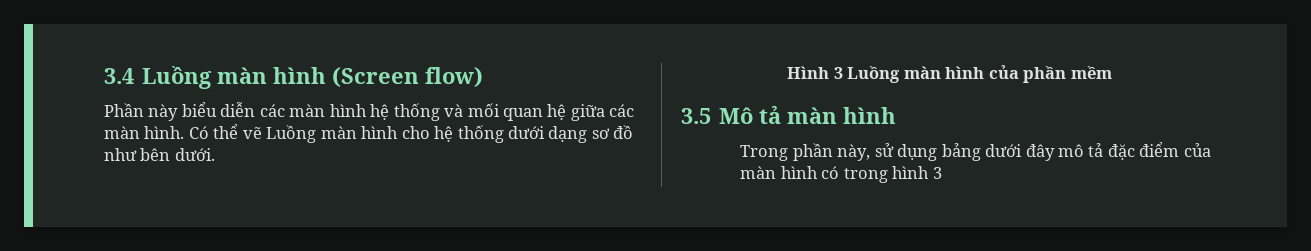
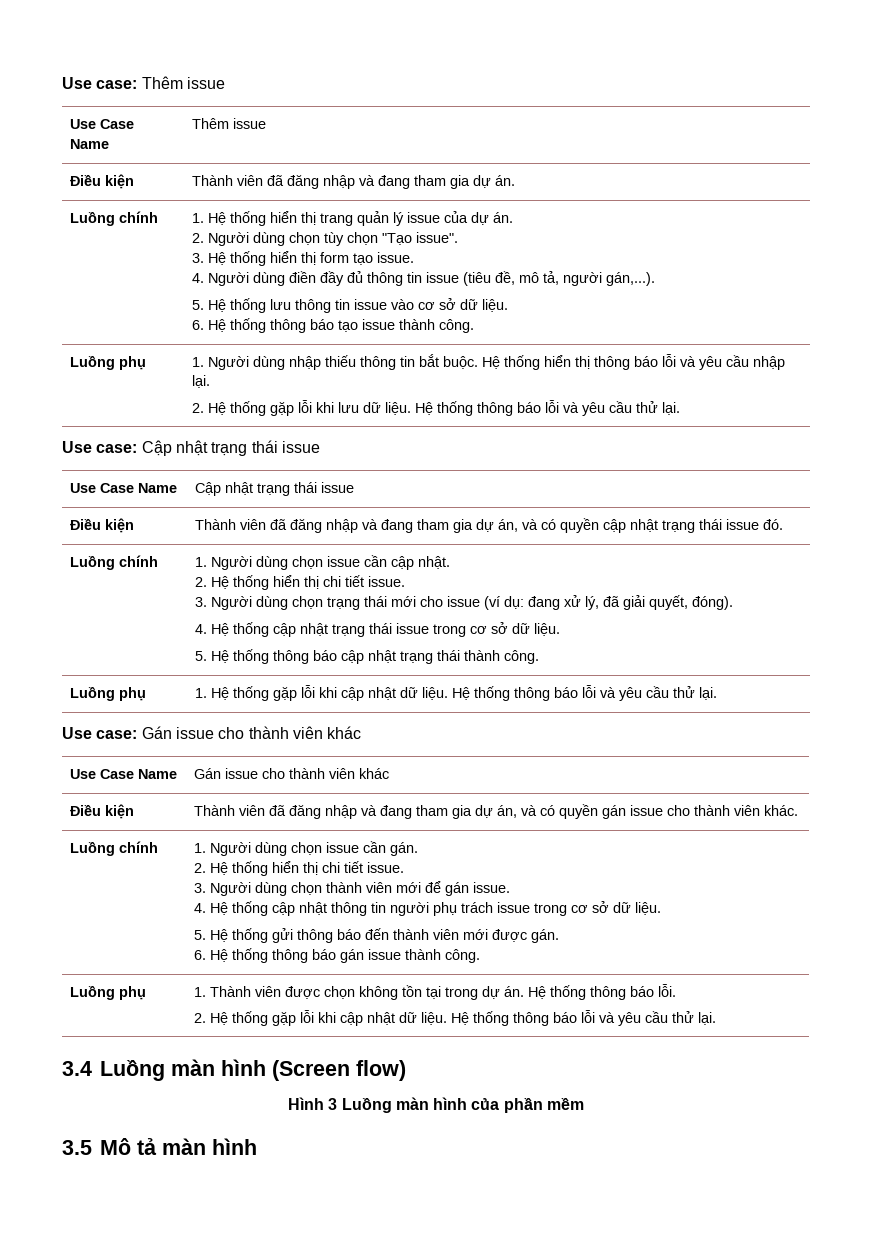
(104, 76) none -> [62,76,225,89] [70,119,135,129] [70,139,110,149] [192,118,267,129] [70,174,135,189] [192,174,516,189] [70,211,159,226] [192,211,514,226] [192,232,459,246] [192,251,415,266] [192,271,656,286] [192,298,509,313] [192,318,475,333] [70,356,147,370] [192,354,786,370] [192,375,211,388] [192,400,681,416] [62,440,320,456] [70,483,178,493] [195,482,355,496] [70,518,135,533] [195,518,784,533] [70,555,159,570] [195,555,451,570] [195,575,406,590] [195,595,734,610] [195,622,561,637] [195,649,540,664] [70,687,147,701] [195,685,718,701] [62,726,362,739] [70,769,178,779] [194,768,390,779] [70,804,135,819] [194,804,799,819] [70,841,159,856] [194,841,419,856] [194,861,405,876] [194,881,511,896] [194,901,662,916] [194,928,560,943] [194,948,481,963] [70,986,147,1000] [194,984,677,1000] [194,1010,717,1026] Use case: Thêm issue // Use Case Name | Thêm issue // Điều kiện | Thành viên đã đăng nhập và đang tham gia dự án. // Luồng chính | 1. Hệ thống hiển thị trang quản lý issue của dự án. // 2. Người dùng chọn tùy chọn "Tạo issue". // 3. Hệ thống hiển thị form tạo issue. // 4. Người dùng điền đầy đủ thông tin issue (tiêu đề, mô tả, người gán,...). // 5. Hệ thống lưu thông tin issue vào cơ sở dữ liệu. // 6. Hệ thống thông báo tạo issue thành công. // Luồng phụ | 1. Người dùng nhập thiếu thông tin bắt buộc. Hệ thống hiển thị thông báo lỗi và yêu cầu nhập lại. // 2. Hệ thống gặp lỗi khi lưu dữ liệu. Hệ thống thông báo lỗi và yêu cầu thử lại. // Use case: Cập nhật trạng thái issue // Use Case Name | Cập nhật trạng thái issue // Điều kiện | Thành viên đã đăng nhập và đang tham gia dự án, và có quyền cập nhật trạng thái issue đó. // Luồng chính | 1. Người dùng chọn issue cần cập nhật. // 2. Hệ thống hiển thị chi tiết issue. // 3. Người dùng chọn trạng thái mới cho issue (ví dụ: đang xử lý, đã giải quyết, đóng). // 4. Hệ thống cập nhật trạng thái issue trong cơ sở dữ liệu. // 5. Hệ thống thông báo cập nhật trạng thái thành công. // Luồng phụ | 1. Hệ thống gặp lỗi khi cập nhật dữ liệu. Hệ thống thông báo lỗi và yêu cầu thử lại. // Use case: Gán issue cho thành viên khác // Use Case Name | Gán issue cho thành viên khác // Điều kiện | Thành viên đã đăng nhập và đang tham gia dự án, và có quyền gán issue cho thành viên khác. // Luồng chính | 1. Người dùng chọn issue cần gán. // 2. Hệ thống hiển thị chi tiết issue. // 3. Người dùng chọn thành viên mới để gán issue. // 4. Hệ thống cập nhật thông tin người phụ trách issue trong cơ sở dữ liệu. // 5. Hệ thống gửi thông báo đến thành viên mới được gán. // 6. Hệ thống thông báo gán issue thành công. // Luồng phụ | 1. Thành viên được chọn không tồn tại trong dự án. Hệ thống thông báo lỗi. // 2. Hệ thống gặp lỗi khi cập nhật dữ liệu. Hệ thống thông báo lỗi và yêu cầu thử lại. //
[104,102,635,121] [104,124,634,143] [104,148,215,161] // Phần này biểu diễn các màn hình hệ thống và mối quan hệ giữa các màn hình. Có thể vẽ Luồng màn hình cho hệ thống dưới dạng sơ đồ như bên dưới. -> (406, 1070) none
[740,142,1211,161] [740,166,942,183] // Trong phần này, sử dụng bảng dưới đây mô tả đặc điểm của màn hình có trong hình 3 -> (257, 1146) none

